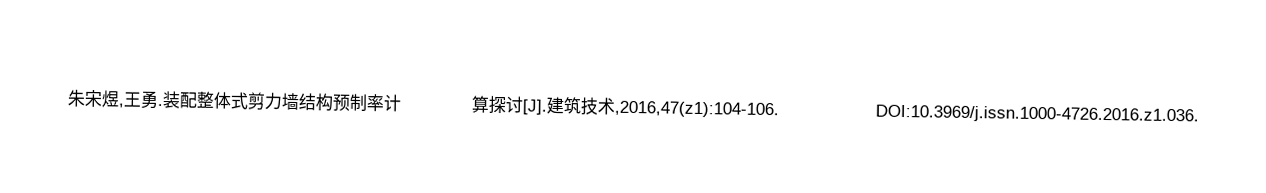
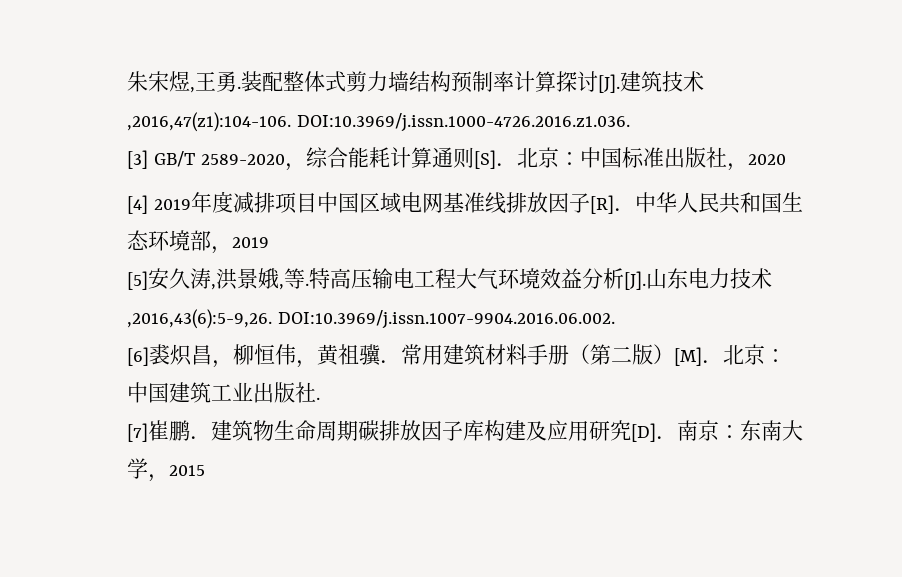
(1199, 114) none -> [127,147,786,171] [127,191,803,214] [127,230,270,254] [127,268,773,290] [127,309,615,329] [127,344,787,368] [127,382,321,403] [127,420,804,442] [127,458,206,482] // [3] GB/T 2589-2020，综合能耗计算通则[S]．北京：中国标准出版社，2020 // [4] 2019年度减排项目中国区域电网基准线排放因子[R]．中华人民共和国生态环境部，2019 // [5]安久涛,洪景娥,等.特高压输电工程大气环境效益分析[J].山东电力技术,2016,43(6):5-9,26. DOI:10.3969/j.issn.1007-9904.2016.06.002. // [6]裘炽昌，柳恒伟，黄祖骥．常用建筑材料手册（第二版）[M]．北京：中国建筑工业出版社. // [7]崔鹏．建筑物生命周期碳排放因子库构建及应用研究[D]．南京：东南大学，2015

